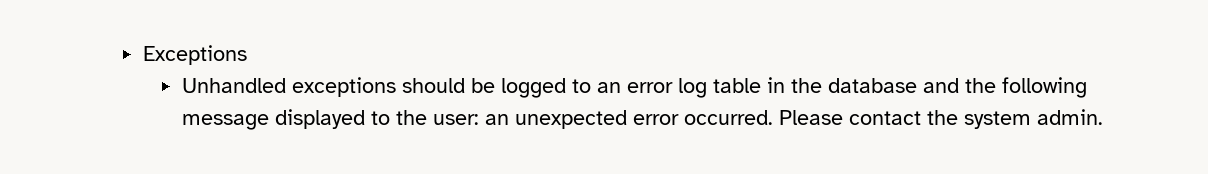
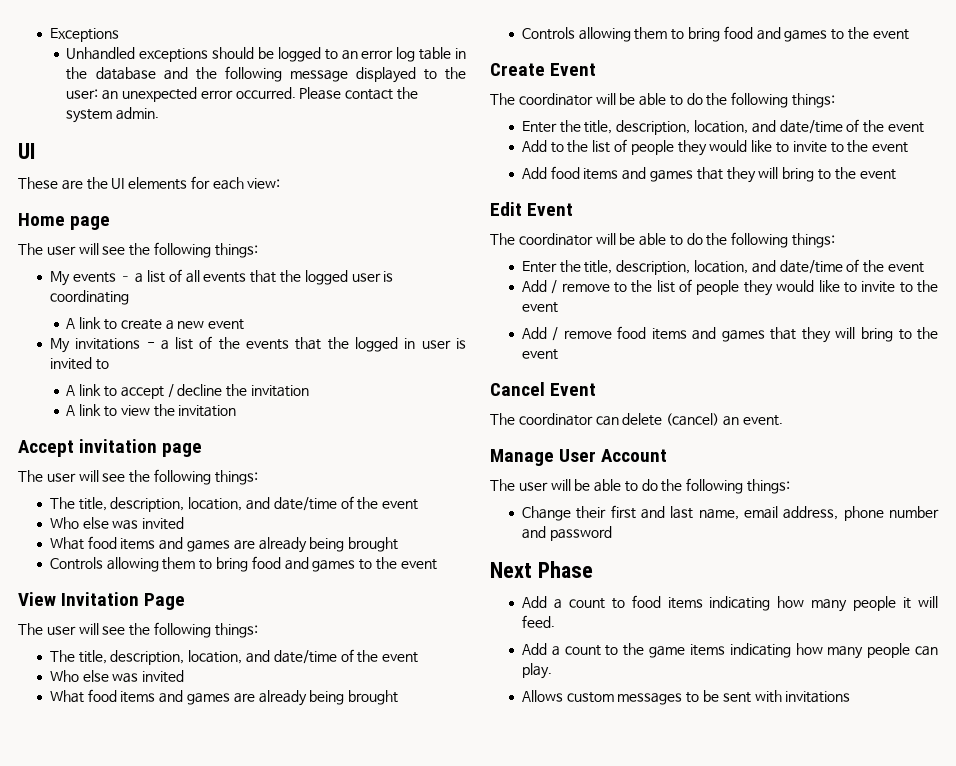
(1104, 117) none -> [18,143,35,159] [18,176,281,190] [18,213,111,230] [18,242,258,258] [49,269,394,286] [49,290,129,305] [66,317,245,330] [49,336,466,353] [49,357,109,370] [66,384,309,399] [66,404,237,417] [18,439,203,457] [18,469,258,485] [49,496,419,512] [49,517,185,530] [49,536,399,553] [49,556,437,572] [18,592,186,610] [18,622,258,638] [49,649,419,665] [49,670,185,683] [49,689,399,706] [521,26,909,42] [490,63,597,76] [490,92,836,108] [521,119,924,135] [521,139,909,156] [521,166,896,183] [490,202,574,216] [490,232,836,248] [521,259,924,275] [521,279,939,296] [521,302,558,313] [521,326,938,343] [521,349,558,360] [490,382,597,396] [490,413,783,426] [490,449,668,466] [490,478,791,494] [521,505,939,521] [521,526,612,541] [490,561,593,578] [521,595,938,612] [521,615,555,628] [521,643,938,659] [521,663,552,679] [521,690,851,705] // UI // These are the UI elements for each view: // Home page // The user will see the following things: // My events – a list of all events that the logged user is coordinating // A link to create a new event // My invitations - a list of the events that the logged in user is invited to // A link to accept / decline the invitation // A link to view the invitation // Accept invitation page // The user will see the following things: // The title, description, location, and date/time of the event // Who else was invited // What food items and games are already being brought // Controls allowing them to bring food and games to the event // View Invitation Page // The user will see the following things: // The title, description, location, and date/time of the event // Who else was invited // What food items and games are already being brought // Controls allowing them to bring food and games to the event // Create Event // The coordinator will be able to do the following things: // Enter the title, description, location, and date/time of the event // Add to the list of people they would like to invite to the event // Add food items and games that they will bring to the event // Edit Event // The coordinator will be able to do the following things: // Enter the title, description, location, and date/time of the event // Add / remove to the list of people they would like to invite to the event // Add / remove food items and games that they will bring to the event // Cancel Event // The coordinator can delete (cancel) an event. // Manage User Account // The user will be able to do the following things: // Change their first and last name, email address, phone number and password // Next Phase // Add a count to food items indicating how many people it will feed. // Add a count to the game items indicating how many people can play. // Allows custom messages to be sent with invitations

